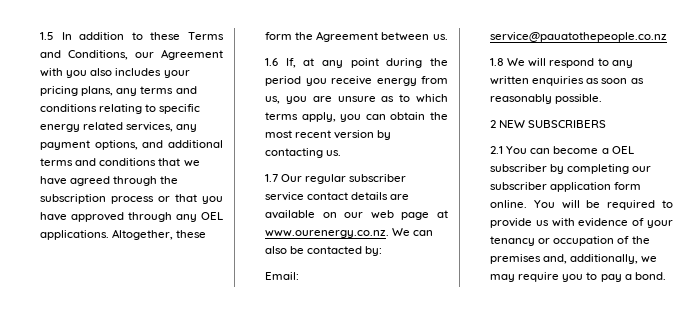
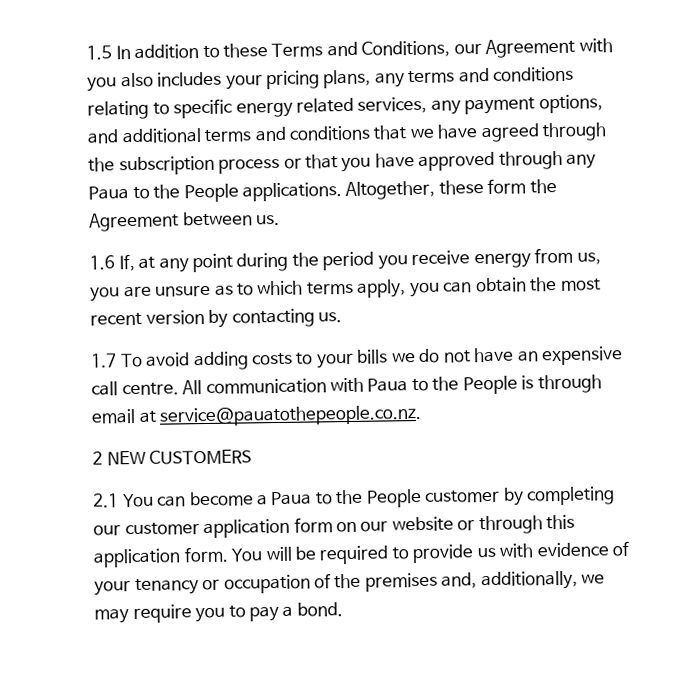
[200,212,223,220] OEL -> [88,183,239,203] Paua to the People
[281,174,407,184] [265,192,410,201] [265,210,448,220] [265,228,434,238] [265,246,383,256] [265,272,300,280] [490,32,668,42] [490,58,633,68] [490,76,644,86] [490,94,603,104] Our regular subscriber service contact details are available on our web page at www.ourenergy.co.nz. We can also be contacted by: // Email: service@pauatothepeople.co.nz // 1.8 We will respond to any written enquiries as soon as reasonably possible. -> [120,346,624,371] [91,374,602,396] [91,404,423,427] To avoid adding costs to your bills we do not have an expensive call centre. All communication with Paua to the People is through email at service@pauatothepeople.co.nz.
[528,120,607,128] SUBSCRIBERS -> [149,449,253,465] CUSTOMERS
[611,146,634,154] [490,164,548,172] OEL subscriber -> [271,488,501,508] Paua to the People customer
[490,182,548,190] subscriber -> [124,522,200,536] customer
[490,200,528,208] online. -> [336,514,576,535] [93,546,228,568] on our website or through this application form.

